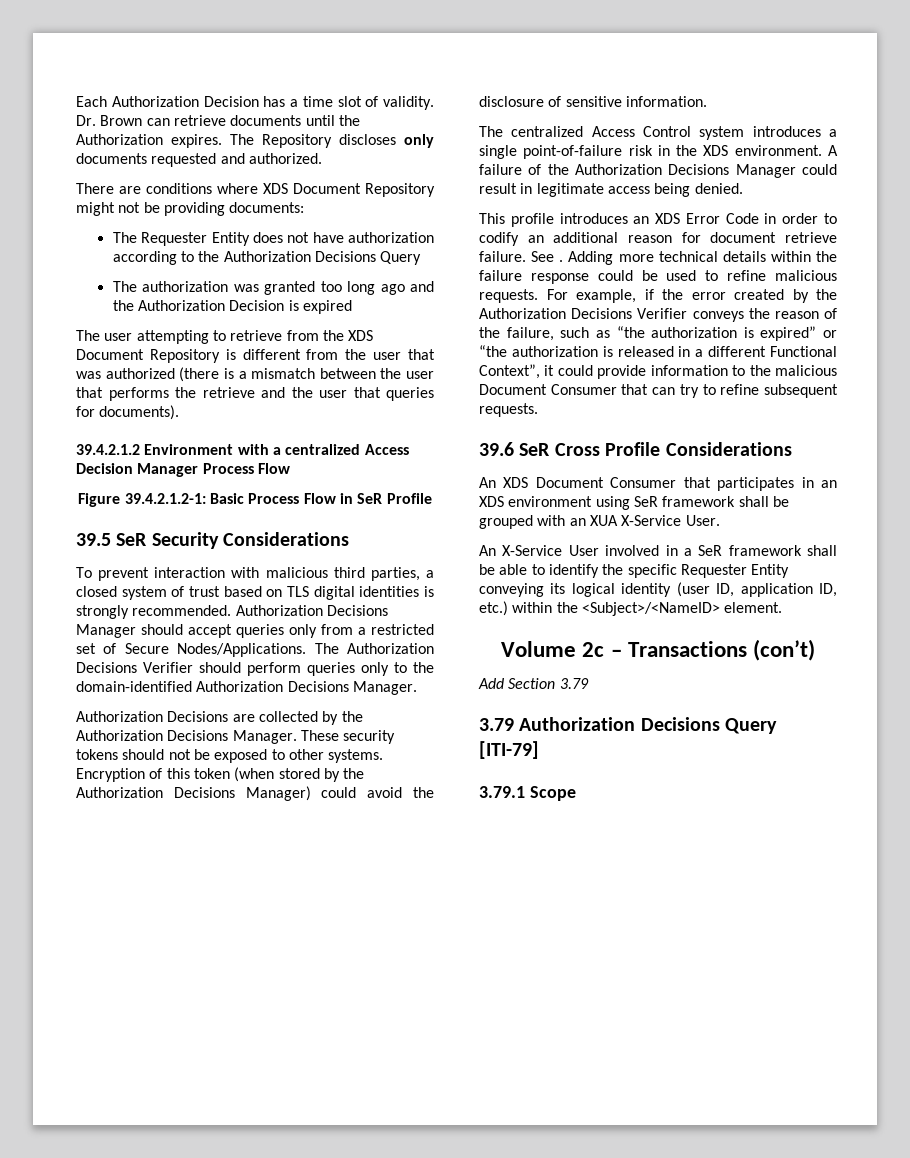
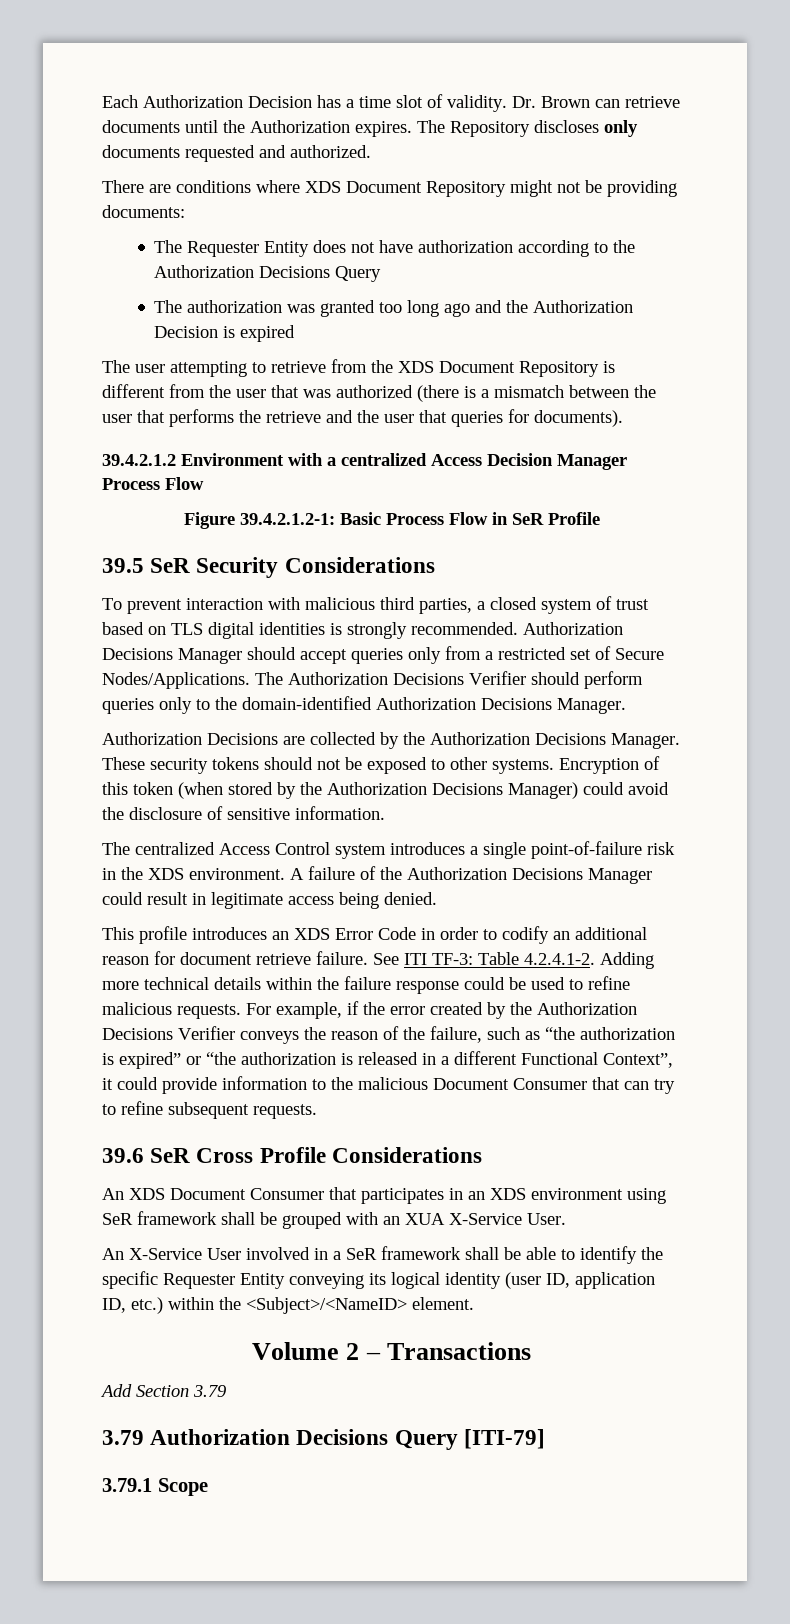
[559,260,564,262] . -> [404,952,595,965] ITI TF-3: Table 4.2.4.1-2.
[582,642,605,657] 2c -> [346,1343,360,1360] 2
[752,639,815,661] (con’t) -> (531, 1351) none

